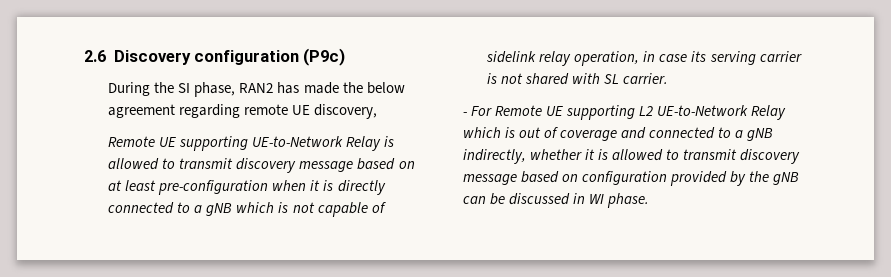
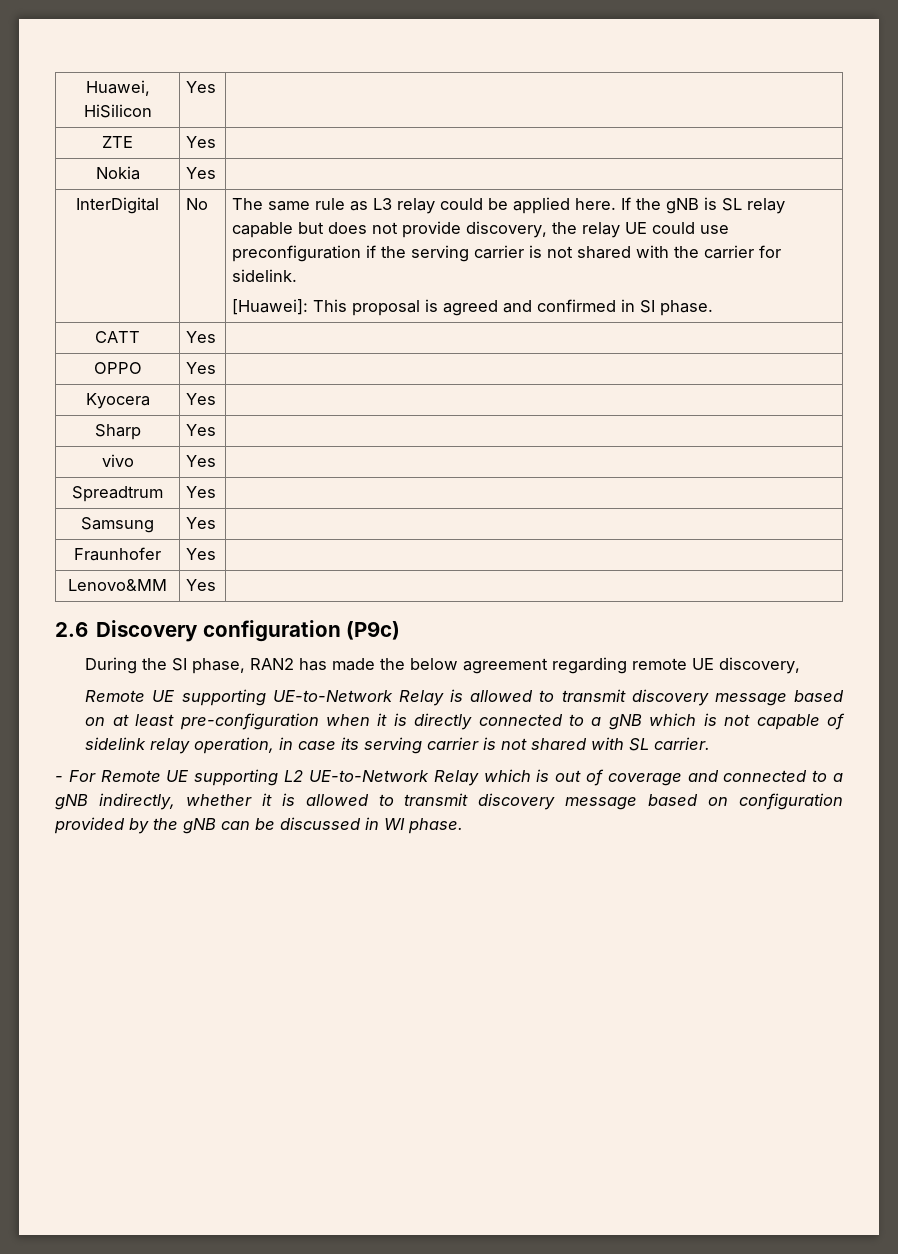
(84, 56) none -> [85,80,150,96] [83,104,152,118] [186,81,217,93] [102,136,133,148] [186,136,217,148] [95,166,140,180] [186,167,217,179] [76,197,159,214] [186,198,209,210] [232,197,786,214] [232,221,730,238] [232,245,782,262] [232,269,298,282] [232,299,714,316] [95,331,140,343] [186,331,217,343] [93,362,142,374] [186,362,217,374] [85,393,150,409] [186,393,217,405] [94,424,141,440] [186,424,217,436] [101,454,134,467] [186,455,217,467] [72,486,163,502] [186,486,217,498] [81,517,154,533] [186,517,217,529] [74,547,161,561] [186,548,217,560] [68,579,167,591] [186,579,217,591] Huawei, HiSilicon | Yes | // ZTE | Yes | // Nokia | Yes | // InterDigital | No | The same rule as L3 relay could be applied here. If the gNB is SL relay capable but does not provide discovery, the relay UE could use preconfiguration if the serving carrier is not shared with the carrier for sidelink. // [Huawei]: This proposal is agreed and confirmed in SI phase. // CATT | Yes | // OPPO | Yes | // Kyocera | Yes | // Sharp | Yes | // vivo | Yes | // Spreadtrum | Yes | // Samsung | Yes | // Fraunhofer | Yes | // Lenovo&MM | Yes | //

